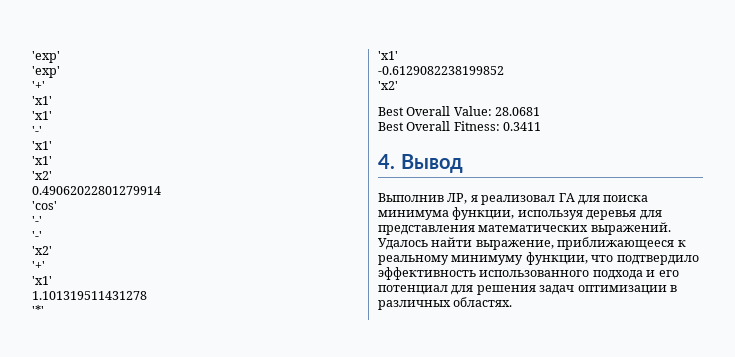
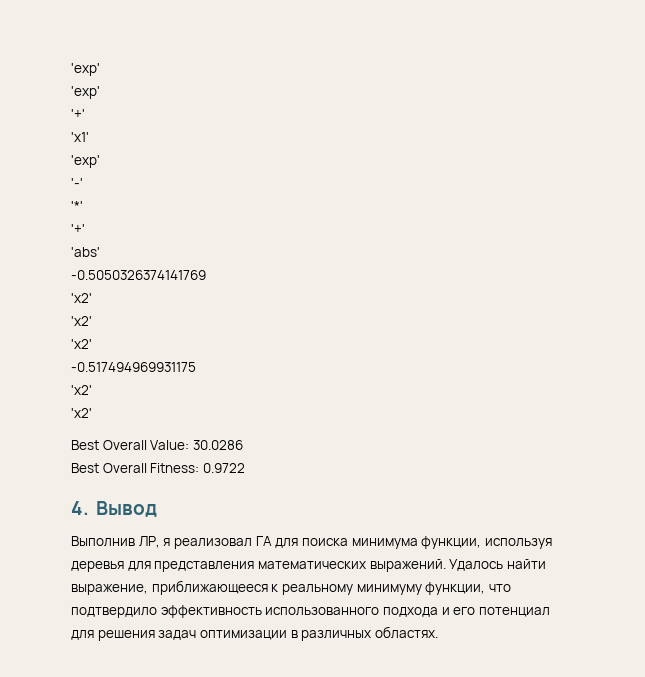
[32,111,52,120] [32,126,42,135] [32,141,52,150] [32,156,52,165] [32,171,52,180] [32,186,161,195] [32,201,57,210] [32,216,42,225] [32,231,42,240] [32,246,52,255] [32,261,45,270] [32,276,52,285] [32,291,147,300] [32,305,44,315] [378,51,398,60] [378,66,504,75] 'x1' // '-' // 'x1' // 'x1' // 'x2' // 0.49062022801279914 // 'cos' // '-' // '-' // 'x2' // '+' // 'x1' // 1.101319511431278 // '*' // 'x1' // -0.6129082238199852 -> [71,155,100,168] [71,178,83,188] [71,201,83,211] [71,224,85,234] [71,247,100,257] [71,270,206,280] [71,293,92,303] [71,316,92,326] [71,339,92,349] [71,362,196,372] [71,385,92,395] 'exp' // '-' // '*' // '+' // 'abs' // -0.5050326374141769 // 'x2' // 'x2' // 'x2' // -0.517494969931175 // 'x2'
[495,107,541,116] 28.0681 -> [192,440,243,450] 30.0286
[503,122,542,131] 0.3411 -> [202,463,245,473] 0.9722

